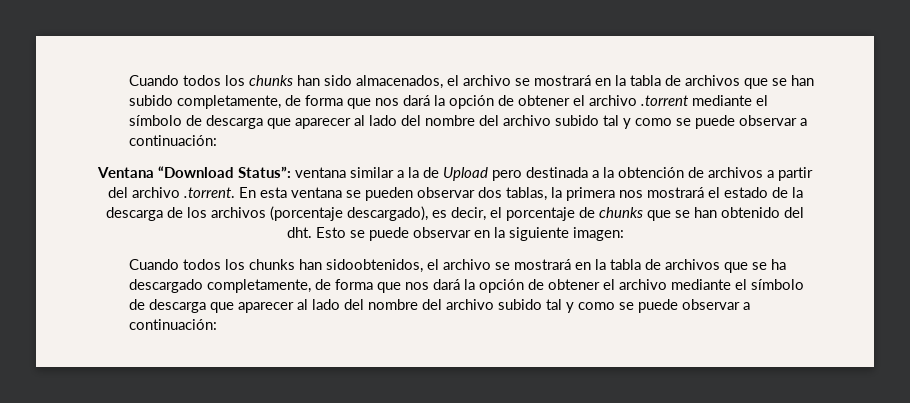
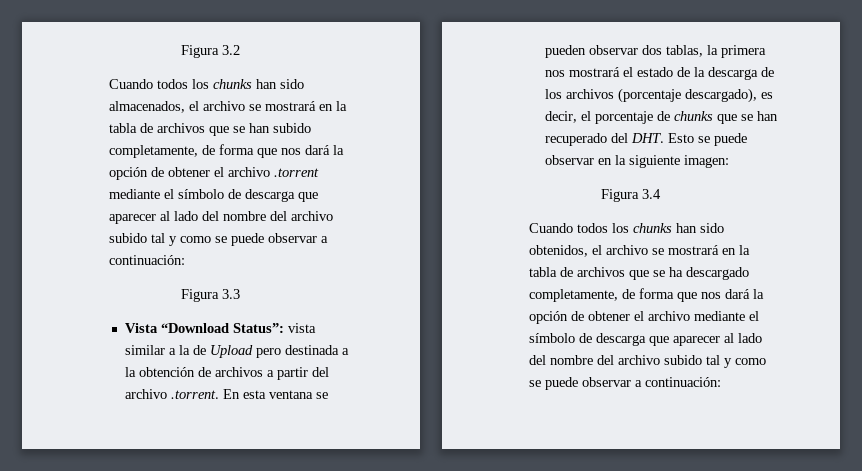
(129, 80) none -> [180,45,240,58] Figura 3.2 //
[97,167,154,178] Ventana -> [180,289,240,302] [125,323,159,333] Figura 3.3 // Vista
[295,167,346,178] ventana -> [288,323,317,333] vista
[721,207,804,218] [286,227,312,238] obtenido del dht. -> [545,133,665,146] recuperado del DHT.
[129,259,424,273] // Cuando todos los chunks han sidoobtenidos, -> [600,189,661,202] [529,223,725,233] [529,245,589,257] // Figura 3.4 // Cuando todos los chunks han sido obtenidos,

